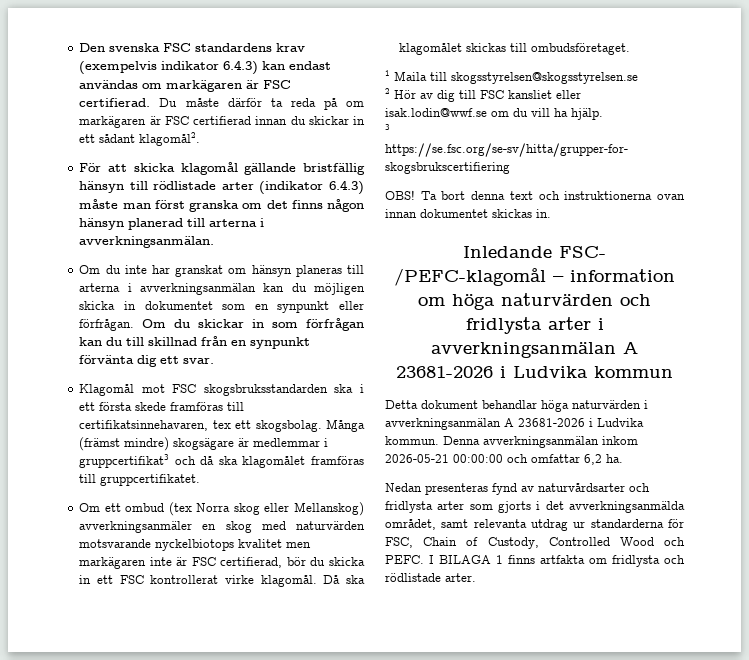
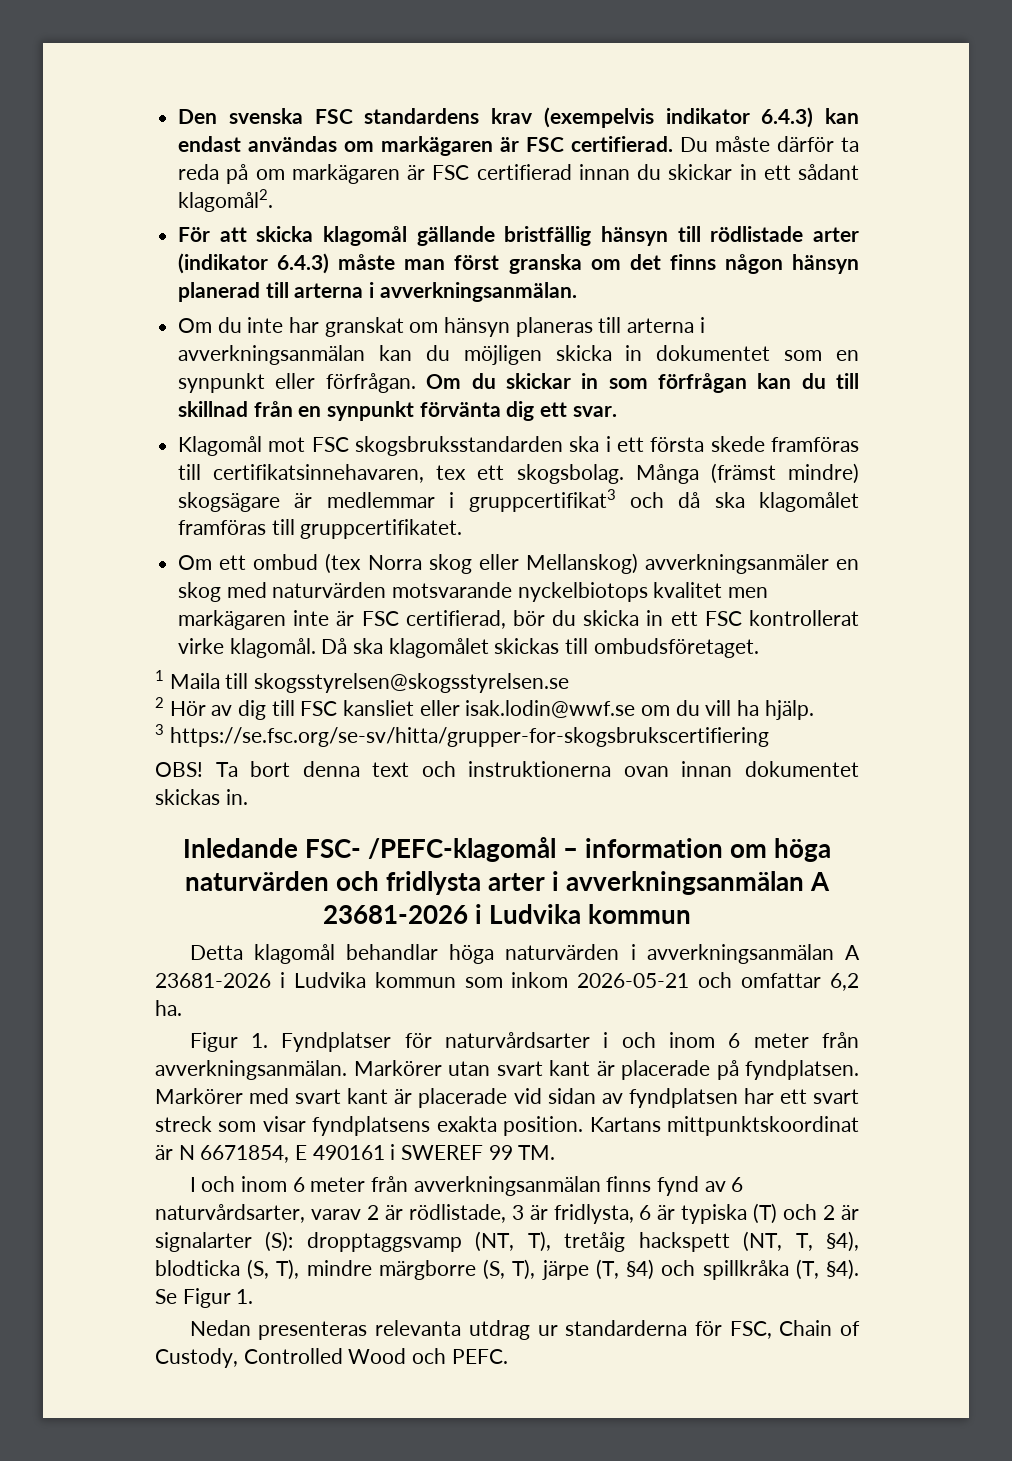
[421,400,478,409] dokument -> [253,944,335,964] klagomål
[385,436,599,448] kommun. Denna avverkningsanmälan -> [374,972,503,988] kommun som
[453,454,503,463] 00:00:00 -> (690, 980) none
[385,483,650,495] [385,501,685,513] [385,519,469,530] Nedan presenteras fynd av naturvårdsarter och fridlysta arter som gjorts i det avverkningsanmälda området, samt -> [189,1032,859,1052] [155,1060,859,1080] [155,1088,860,1108] [155,1116,859,1136] [155,1144,556,1163] [189,1176,744,1196] [155,1203,860,1224] [155,1231,860,1252] [155,1259,860,1280] [155,1288,254,1308] [189,1320,368,1340] Figur 1. Fyndplatser för naturvårdsarter i och inom 6 meter från avverkningsanmälan. Markörer utan svart kant är placerade på fyndplatsen. Markörer med svart kant är placerade vid sidan av fyndplatsen har ett svart streck som visar fyndplatsens exakta position. Kartans mittpunktskoordinat är N 6671854, E 490161 i SWEREF 99 TM. // I och inom 6 meter från avverkningsanmälan finns fynd av 6 naturvårdsarter, varav 2 är rödlistade, 3 är fridlysta, 6 är typiska (T) och 2 är signalarter (S): dropptaggsvamp (NT, T), tretåig hackspett (NT, T, §4), blodticka (S, T), mindre märgborre (S, T), järpe (T, §4) och spillkråka (T, §4). Se Figur 1. // Nedan presenteras
[429,555,685,567] [385,573,476,582] I BILAGA 1 finns artfakta om fridlysta och rödlistade arter. -> (508, 1356) none

